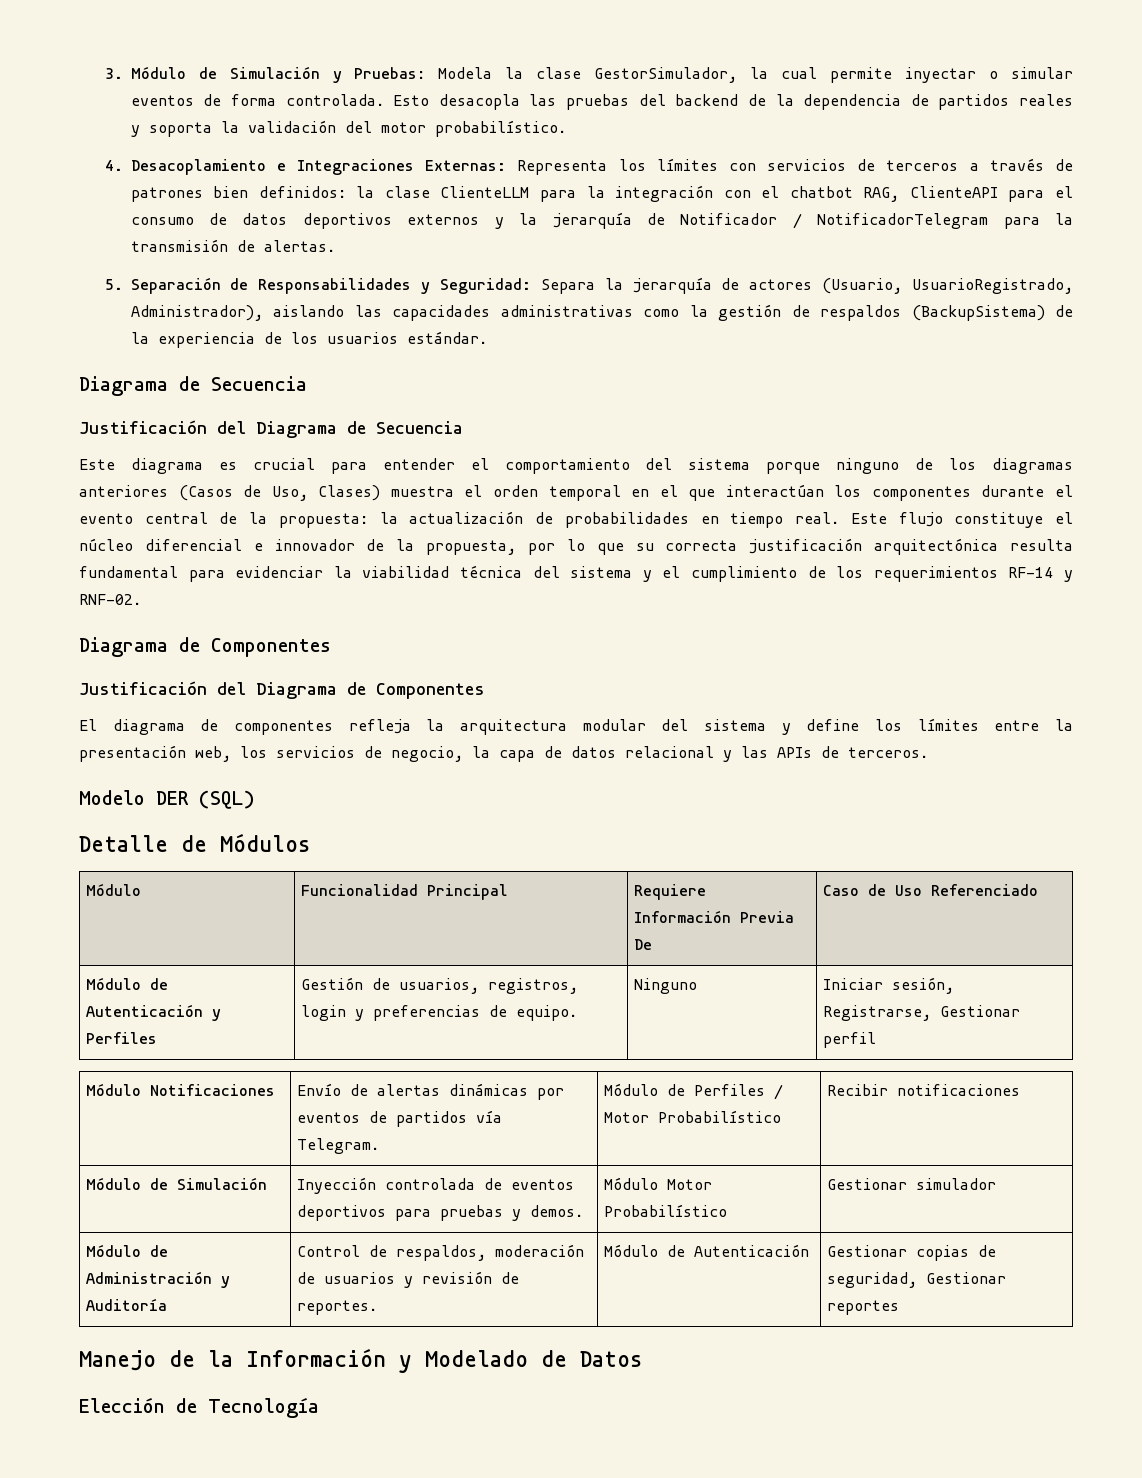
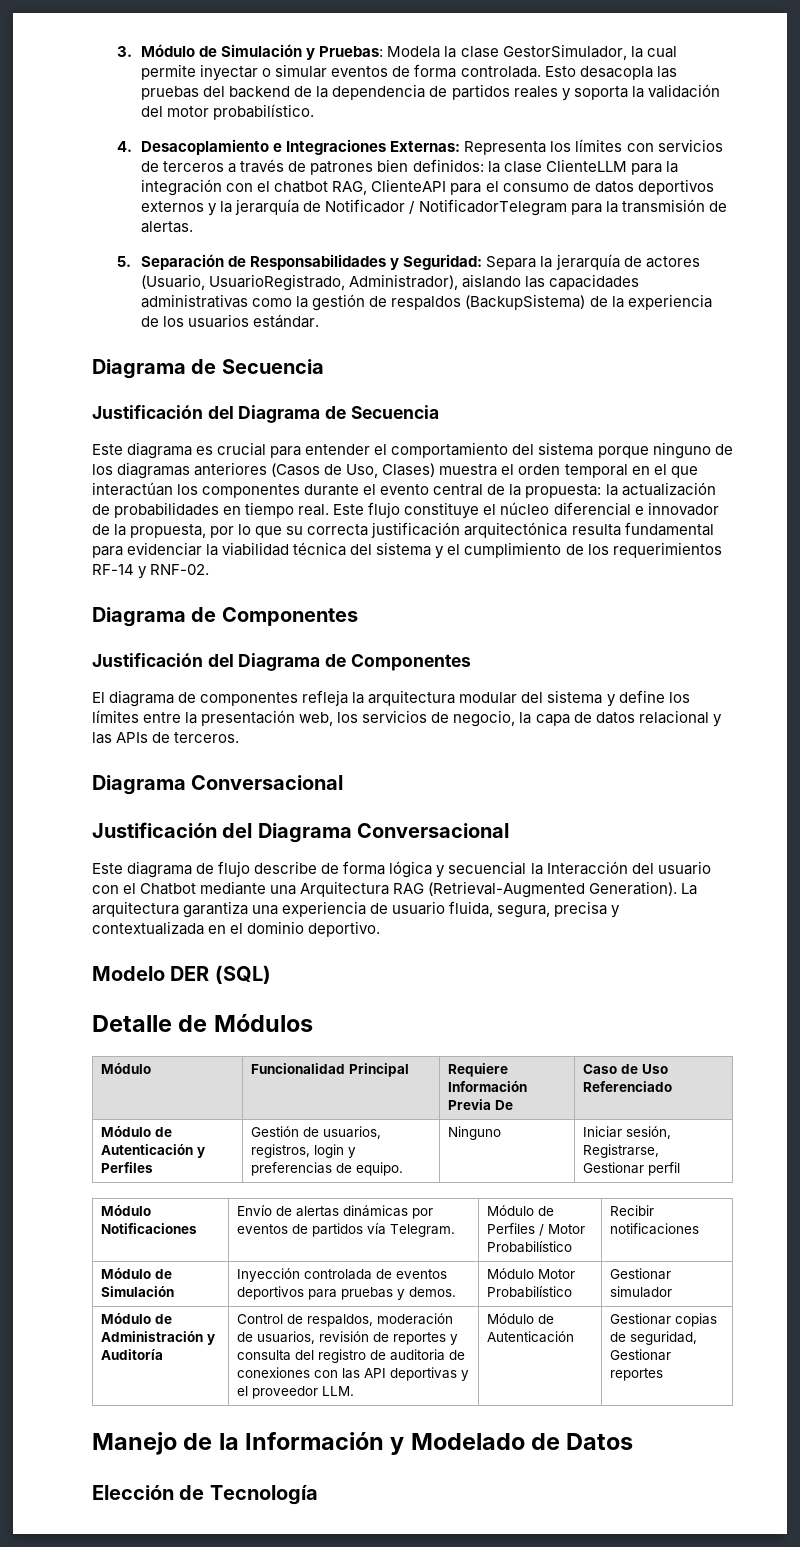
(928, 752) none -> [92,775,344,795] [92,822,510,843] [92,861,711,878] [92,881,698,898] [92,901,621,918] [92,921,381,937] // Diagrama Conversacional // Justificación del Diagrama Conversacional // Este diagrama de flujo describe de forma lógica y secuencial la Interacción del usuario con el Chatbot mediante una Arquitectura RAG (Retrieval-Augmented Generation). La arquitectura garantiza una experiencia de usuario fluida, segura, precisa y contextualizada en el dominio deportivo.
[323,1271,519,1288] [296,1300,377,1315] usuarios y revisión de reportes. -> [257,1331,459,1345] [237,1349,466,1363] [237,1367,470,1381] [237,1386,355,1399] usuarios, revisión de reportes y consulta del registro de auditoria de conexiones con las API deportivas y el proveedor LLM.

